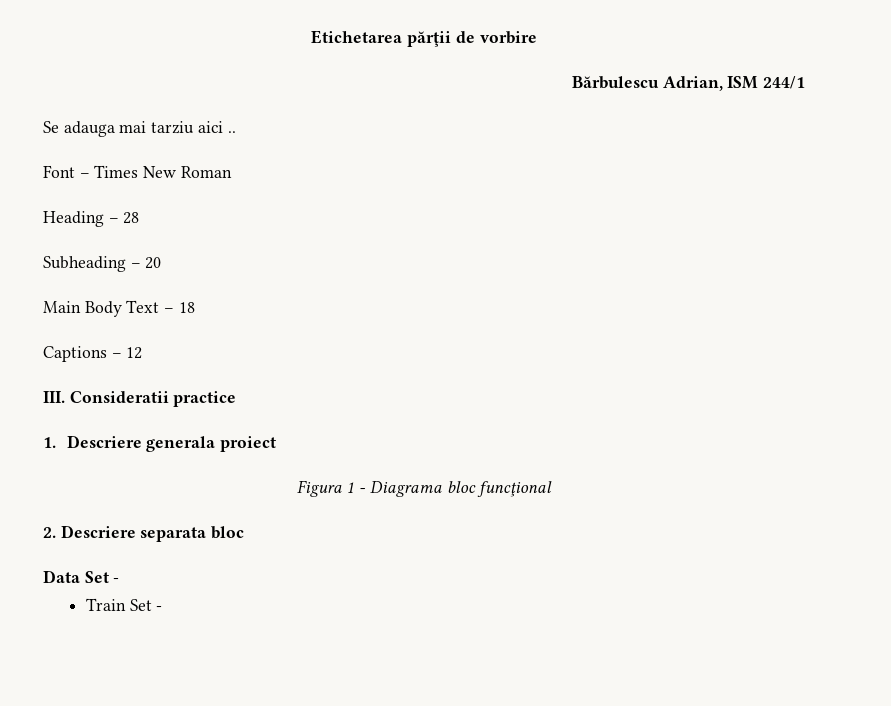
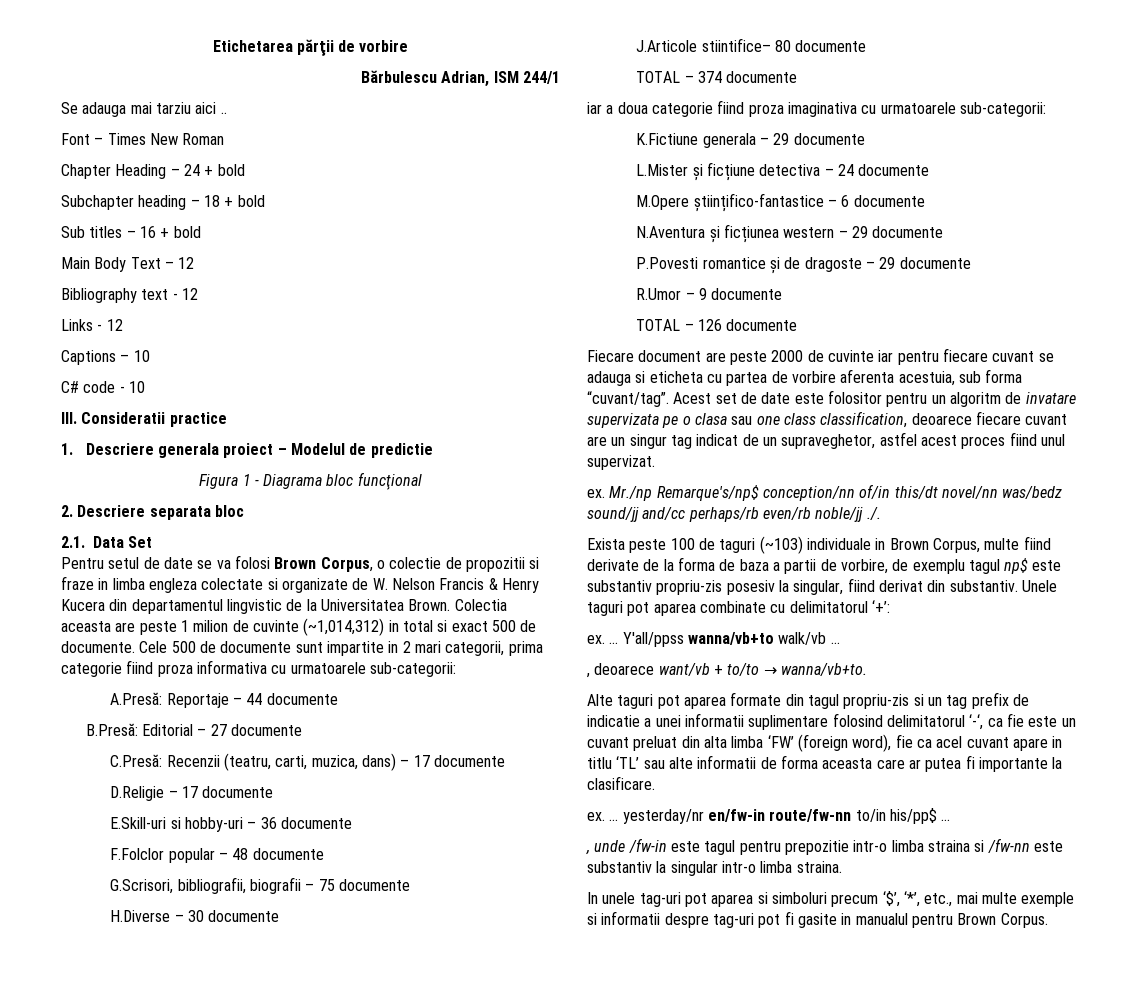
(232, 172) none -> [61,164,111,179] Chapter
[123,212,140,224] [43,256,162,272] [43,300,195,317] [43,346,143,362] 28 // Subheading – 20 // Main Body Text – 18 // Captions – 12 -> [183,164,245,176] [61,195,265,210] [61,226,201,238] [61,257,195,272] [61,288,198,303] [61,319,123,331] [61,350,150,365] [61,381,145,393] 24 + bold // Subchapter heading – 18 + bold // Sub titles – 16 + bold // Main Body Text – 12 // Bibliography text - 12 // Links - 12 // Captions – 10 // C# code - 10
(277, 444) none -> [277,443,433,458] – Modelul de predictie
(245, 532) none -> [61,536,85,548] 2.1.
[113,578,120,583] [85,598,163,611] - // Train Set - -> [61,555,540,572] [61,576,539,593] [61,599,507,614] [61,618,537,636] [61,641,543,656] [61,660,456,677] [110,692,338,708] [85,723,303,736] [110,753,506,771] [110,786,274,801] [110,817,353,832] [110,848,324,863] [110,877,411,894] [110,910,280,922] [636,38,867,52] [636,71,798,83] [587,100,1046,117] [636,133,865,148] [636,162,930,181] [636,193,925,212] [636,224,944,243] [636,257,971,274] [636,288,783,300] [636,319,798,331] [587,348,1054,365] [587,369,1023,386] [587,390,1076,407] [587,411,1068,428] [587,432,1065,449] [587,455,655,470] [587,484,1063,501] [587,507,881,522] [587,536,1051,554] [587,557,1062,574] [587,578,1057,595] [587,600,890,616] [587,632,840,647] [586,663,867,678] [587,692,1029,709] [587,713,1076,730] [587,734,1063,752] [587,755,1063,772] [587,776,655,790] [587,808,951,824] [586,838,1063,855] [587,861,842,876] [587,891,1075,907] [587,911,1048,928] // Pentru setul de date se va folosi Brown Corpus, o colectie de propozitii si fraze in limba engleza colectate si organizate de W. Nelson Francis & Henry Kucera din departamentul lingvistic de la Universitatea Brown. Colectia aceasta are peste 1 milion de cuvinte (~1,014,312) in total si exact 500 de documente. Cele 500 de documente sunt impartite in 2 mari categorii, prima categorie fiind proza informativa cu urmatoarele sub-categorii: // A.Presă: Reportaje – 44 documente // B.Presă: Editorial – 27 documente // C.Presă: Recenzii (teatru, carti, muzica, dans) – 17 documente // D.Religie – 17 documente // E.Skill-uri si hobby-uri – 36 documente // F.Folclor popular – 48 documente // G.Scrisori, bibliografii, biografii – 75 documente // H.Diverse – 30 documente // J.Articole stiintifice– 80 documente // TOTAL – 374 documente // iar a doua categorie fiind proza imaginativa cu urmatoarele sub-categorii: // K.Fictiune generala – 29 documente // L.Mister și ficțiune detectiva – 24 documente // M.Opere științifico-fantastice – 6 documente // N.Aventura și ficțiunea western – 29 documente // P.Povesti romantice și de dragoste – 29 documente // R.Umor – 9 documente // TOTAL – 126 documente // Fiecare document are peste 2000 de cuvinte iar pentru fiecare cuvant se adauga si eticheta cu partea de vorbire aferenta acestuia, sub forma “cuvant/tag”. Acest set de date este folositor pentru un algoritm de invatare supervizata pe o clasa sau one class classification, deoarece fiecare cuvant are un singur tag indicat de un supraveghetor, astfel acest proces fiind unul supervizat. // ex. Mr./np Remarque's/np$ conception/nn of/in this/dt novel/nn was/bedz sound/jj and/cc perhaps/rb even/rb noble/jj ./. // Exista peste 100 de taguri (~103) individuale in Brown Corpus, multe fiind derivate de la forma de baza a partii de vorbire, de exemplu tagul np$ este substantiv propriu-zis posesiv la singular, fiind derivat din substantiv. Unele taguri pot aparea combinate cu delimitatorul ‘+’: // ex. … Y'all/ppss wanna/vb+to walk/vb … // , deoarece want/vb + to/to → wanna/vb+to. // Alte taguri pot aparea formate din tagul propriu-zis si un tag prefix de indicatie a unei informatii suplimentare folosind delimitatorul ‘-‘, ca fie este un cuvant preluat din alta limba ‘FW’ (foreign word), fie ca acel cuvant apare in titlu ‘TL’ sau alte informatii de forma aceasta care ar putea fi importante la clasificare. // ex. … yesterday/nr en/fw-in route/fw-nn to/in his/pp$ … // , unde /fw-in este tagul pentru prepozitie intr-o limba straina si /fw-nn este substantiv la singular intr-o limba straina. // In unele tag-uri pot aparea si simboluri precum ‘$’, ‘*’, etc., mai multe exemple si informatii despre tag-uri pot fi gasite in manualul pentru Brown Corpus.

